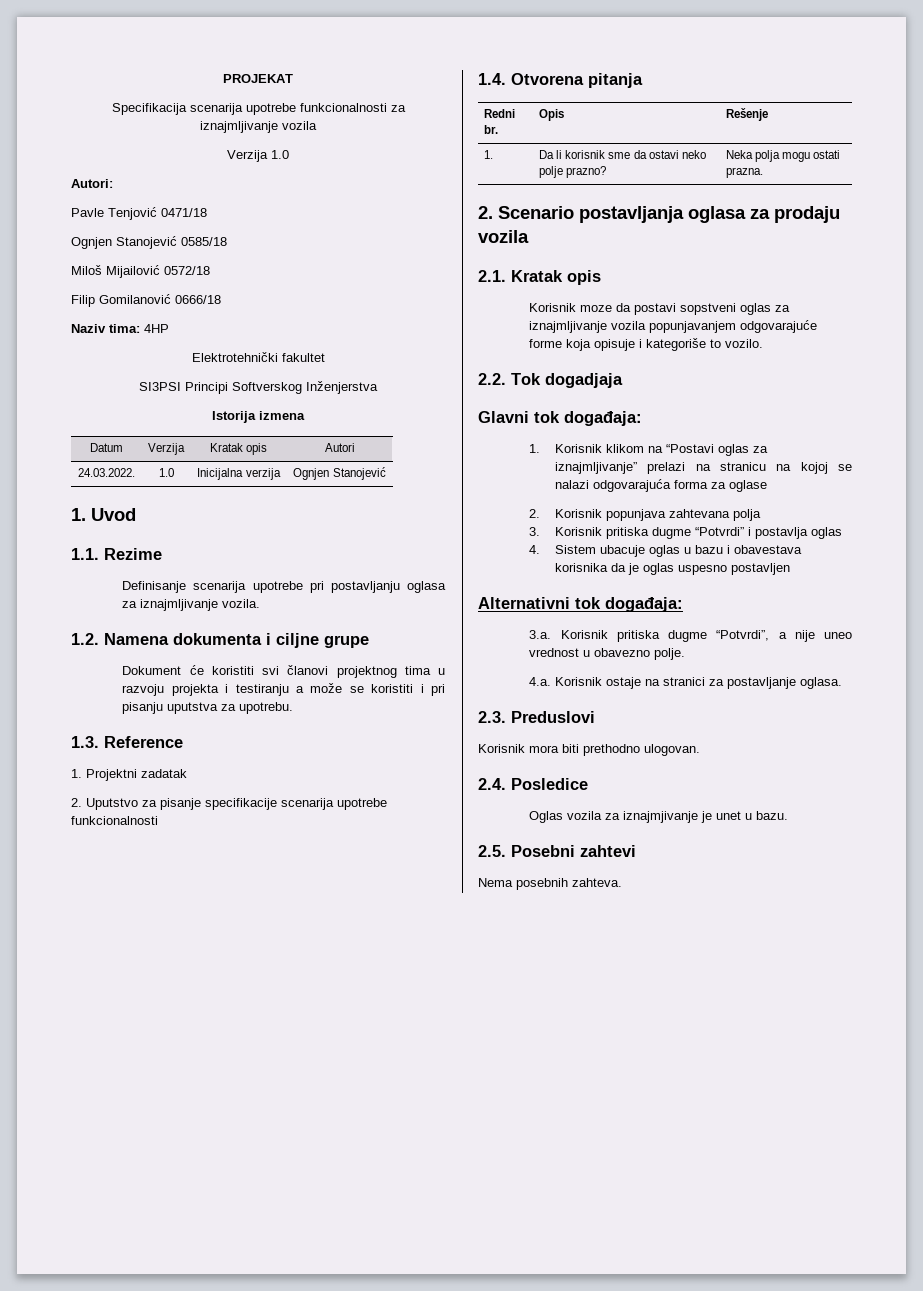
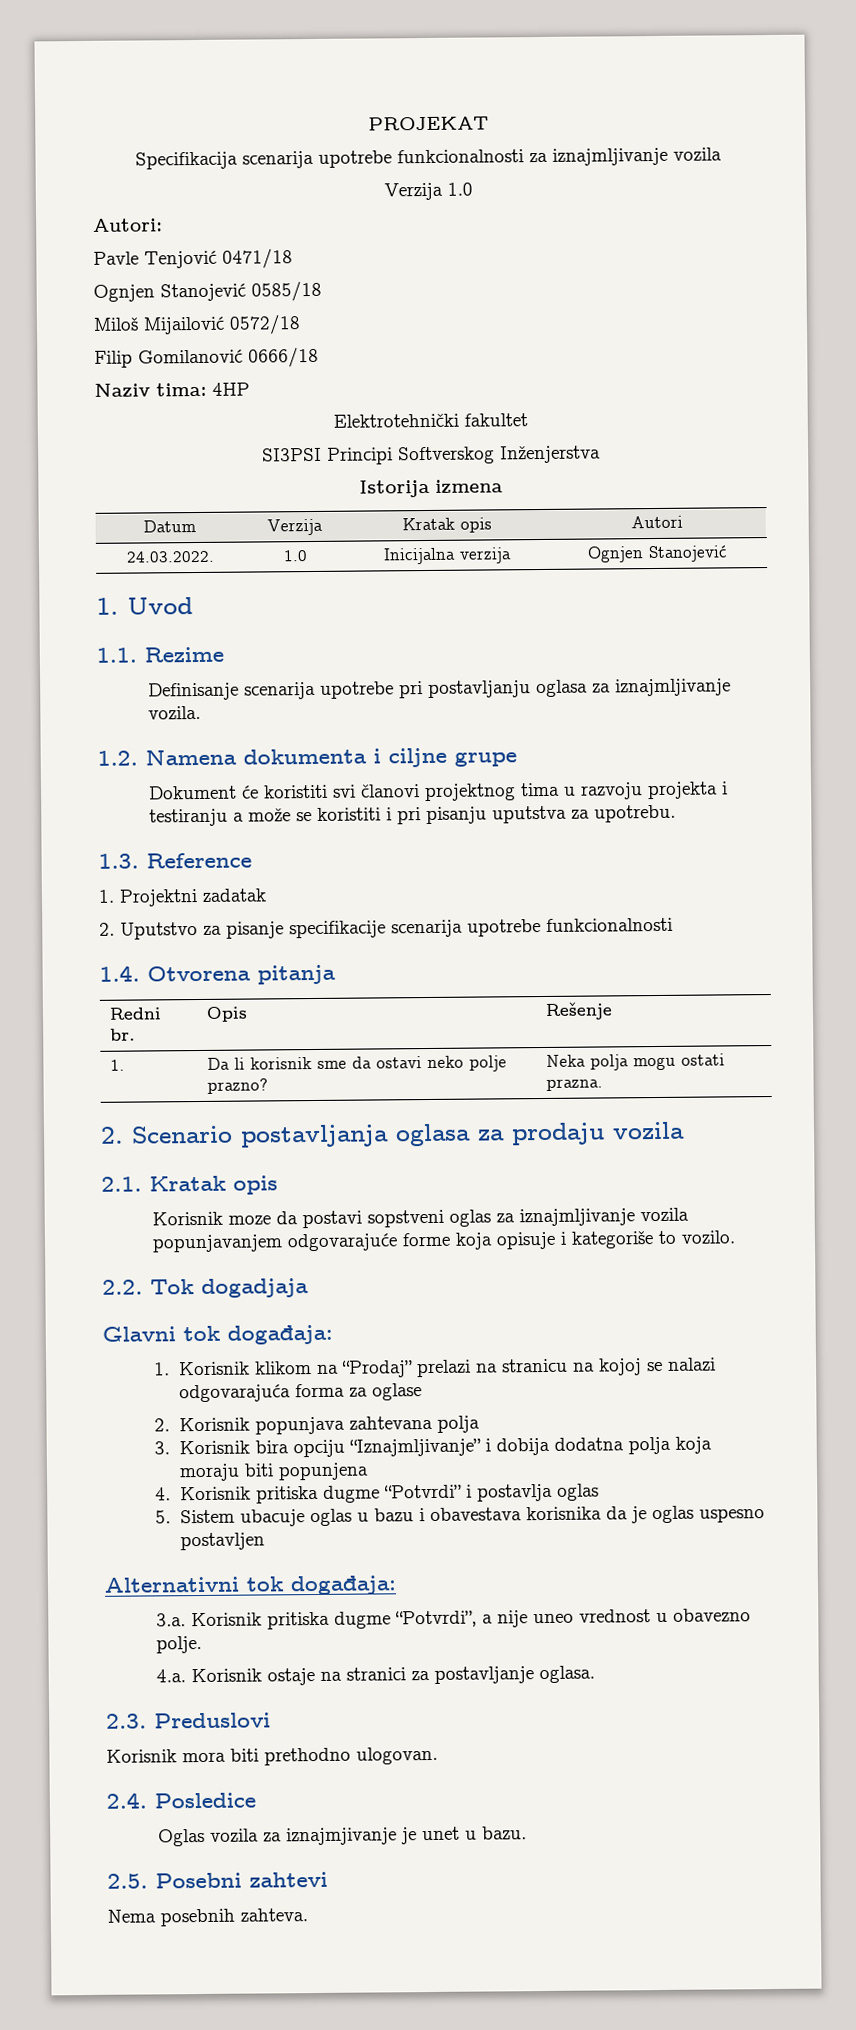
[666,444,769,456] [555,462,638,474] “Postavi oglas za iznajmljivanje” -> [342,1360,414,1378] “Prodaj”
(603, 531) none -> [255,1436,713,1458] [179,1462,370,1482] [154,1486,252,1501] bira opciju “Iznajmljivanje” i dobija dodatna polja koja moraju biti popunjena // 4. Korisnik
[529,545,541,554] 4. -> [154,1510,171,1524] 5.

